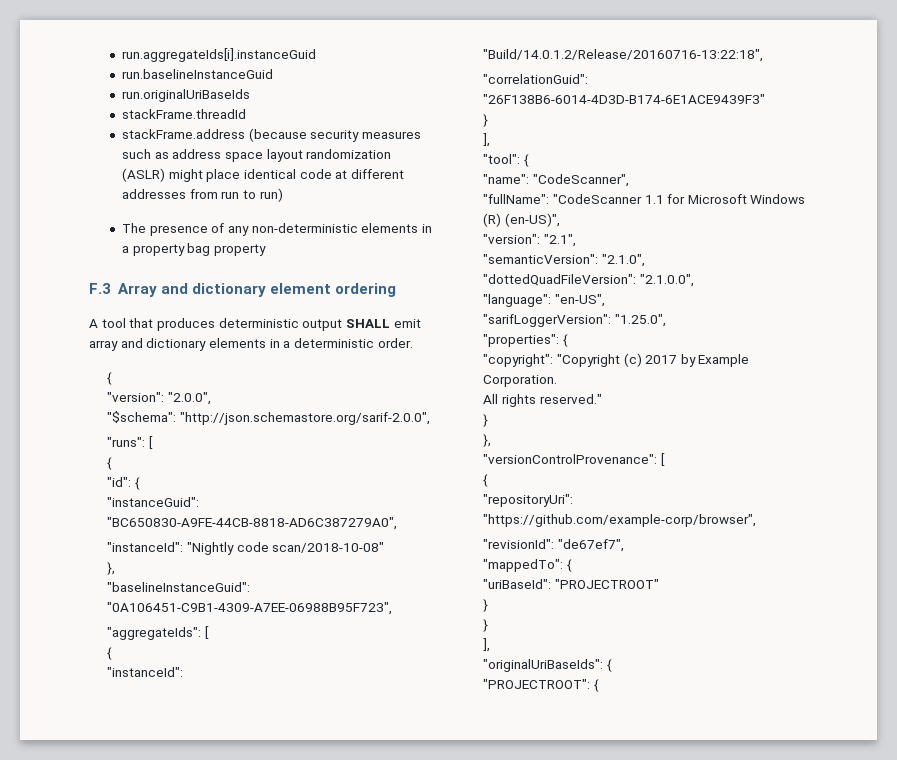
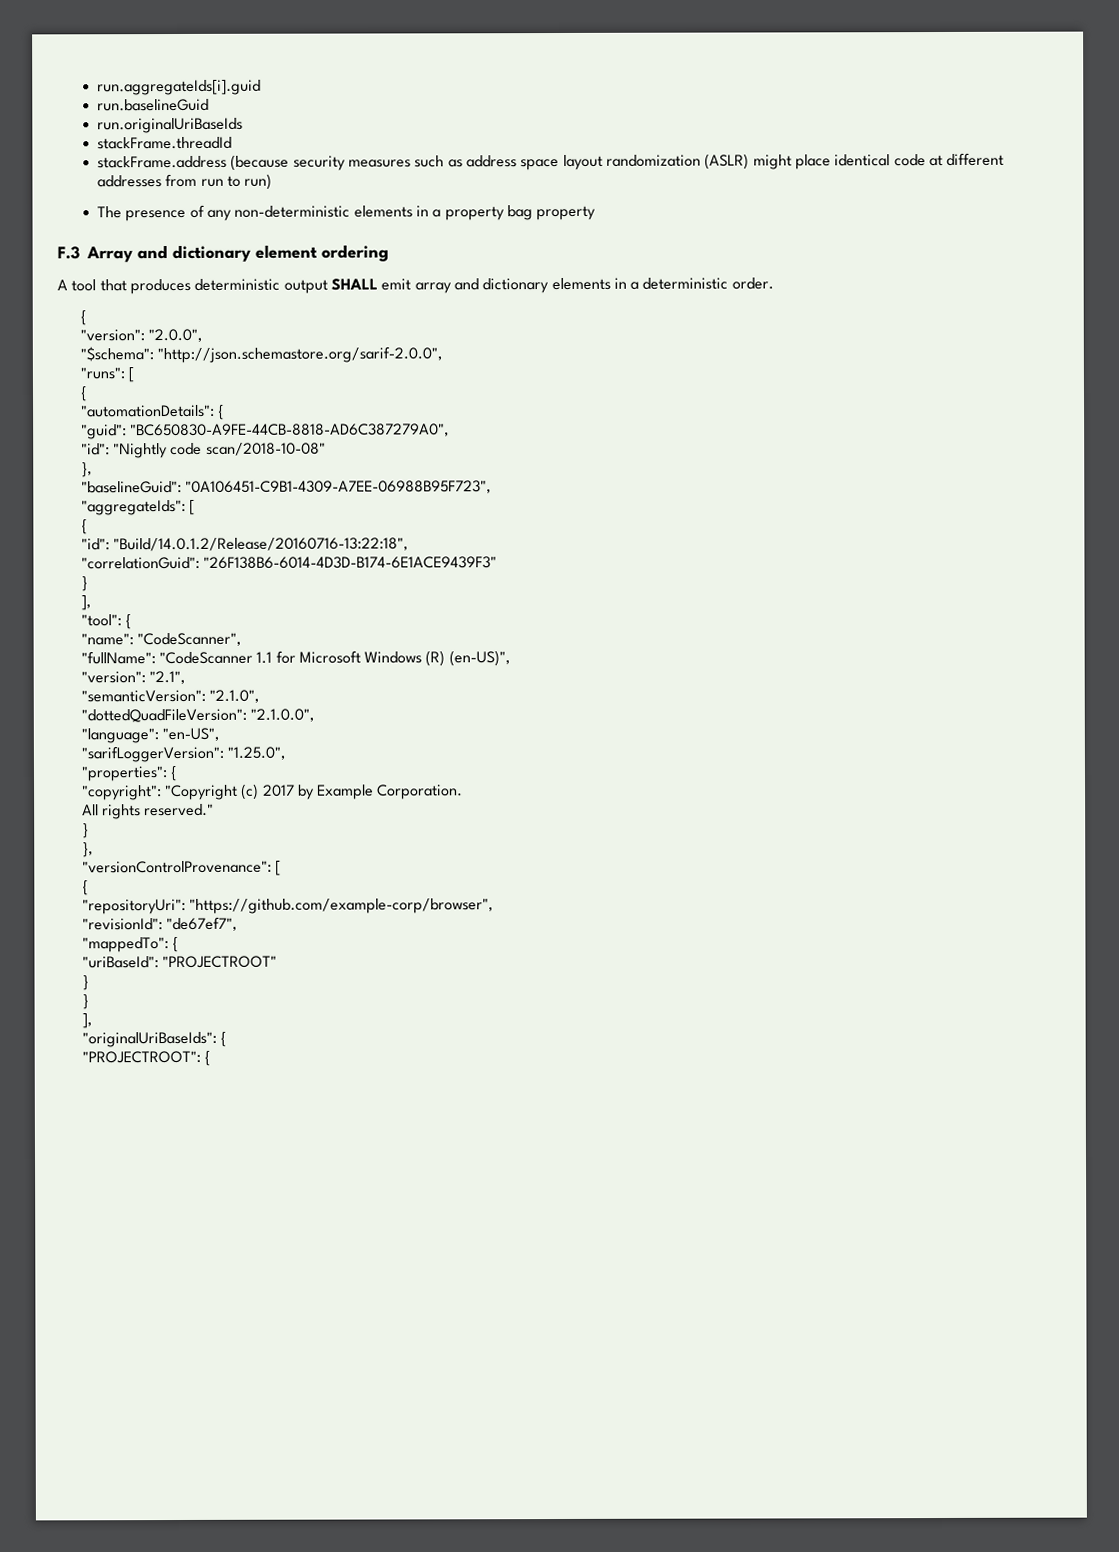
[122,48,317,62] [122,69,274,79] run.aggregateIds[i].instanceGuid // run.baselineInstanceGuid -> [97,79,262,96] [97,98,210,112] run.aggregateIds[i].guid // run.baselineGuid
[107,477,140,490] [107,497,200,507] "id": { // "instanceGuid": -> [80,404,225,420] [80,424,127,440] "automationDetails": { // "guid":
[107,542,184,552] "instanceId": -> [80,443,110,456] "id":
[107,582,251,592] "baselineInstanceGuid": -> [80,480,182,494] "baselineGuid":
[107,667,184,677] "instanceId": -> [80,538,110,551] "id":

